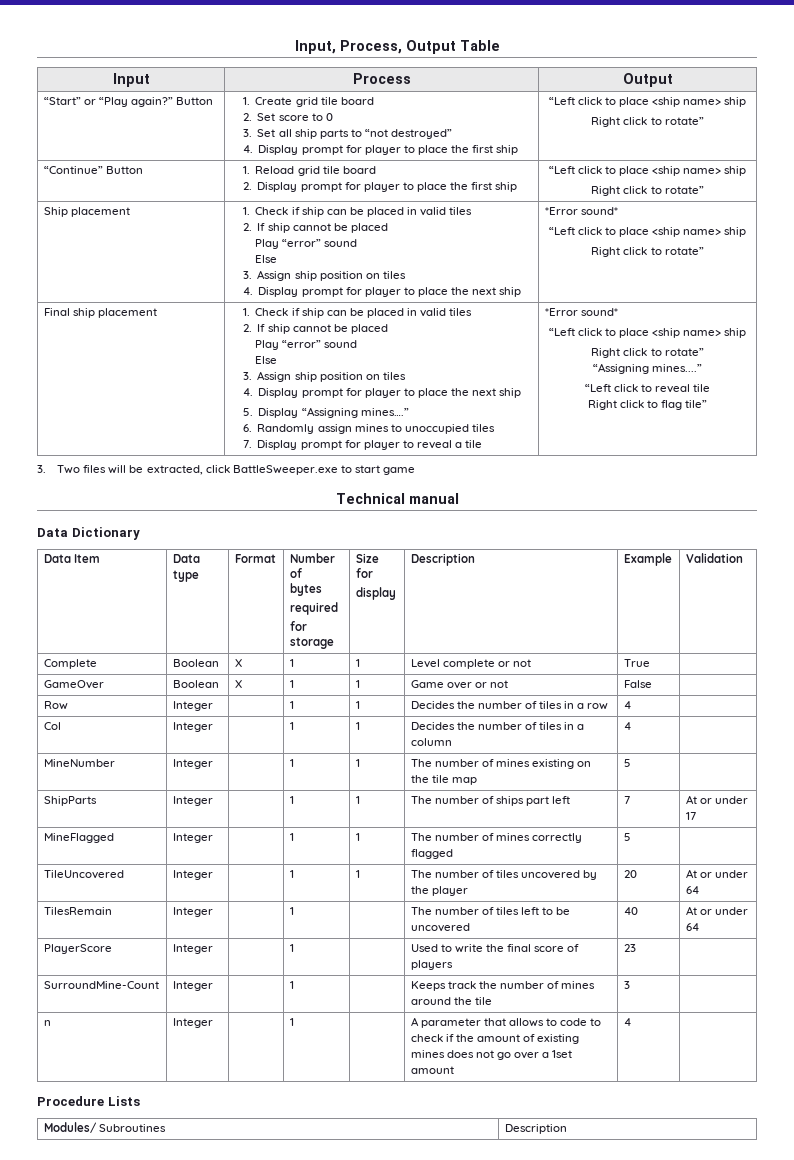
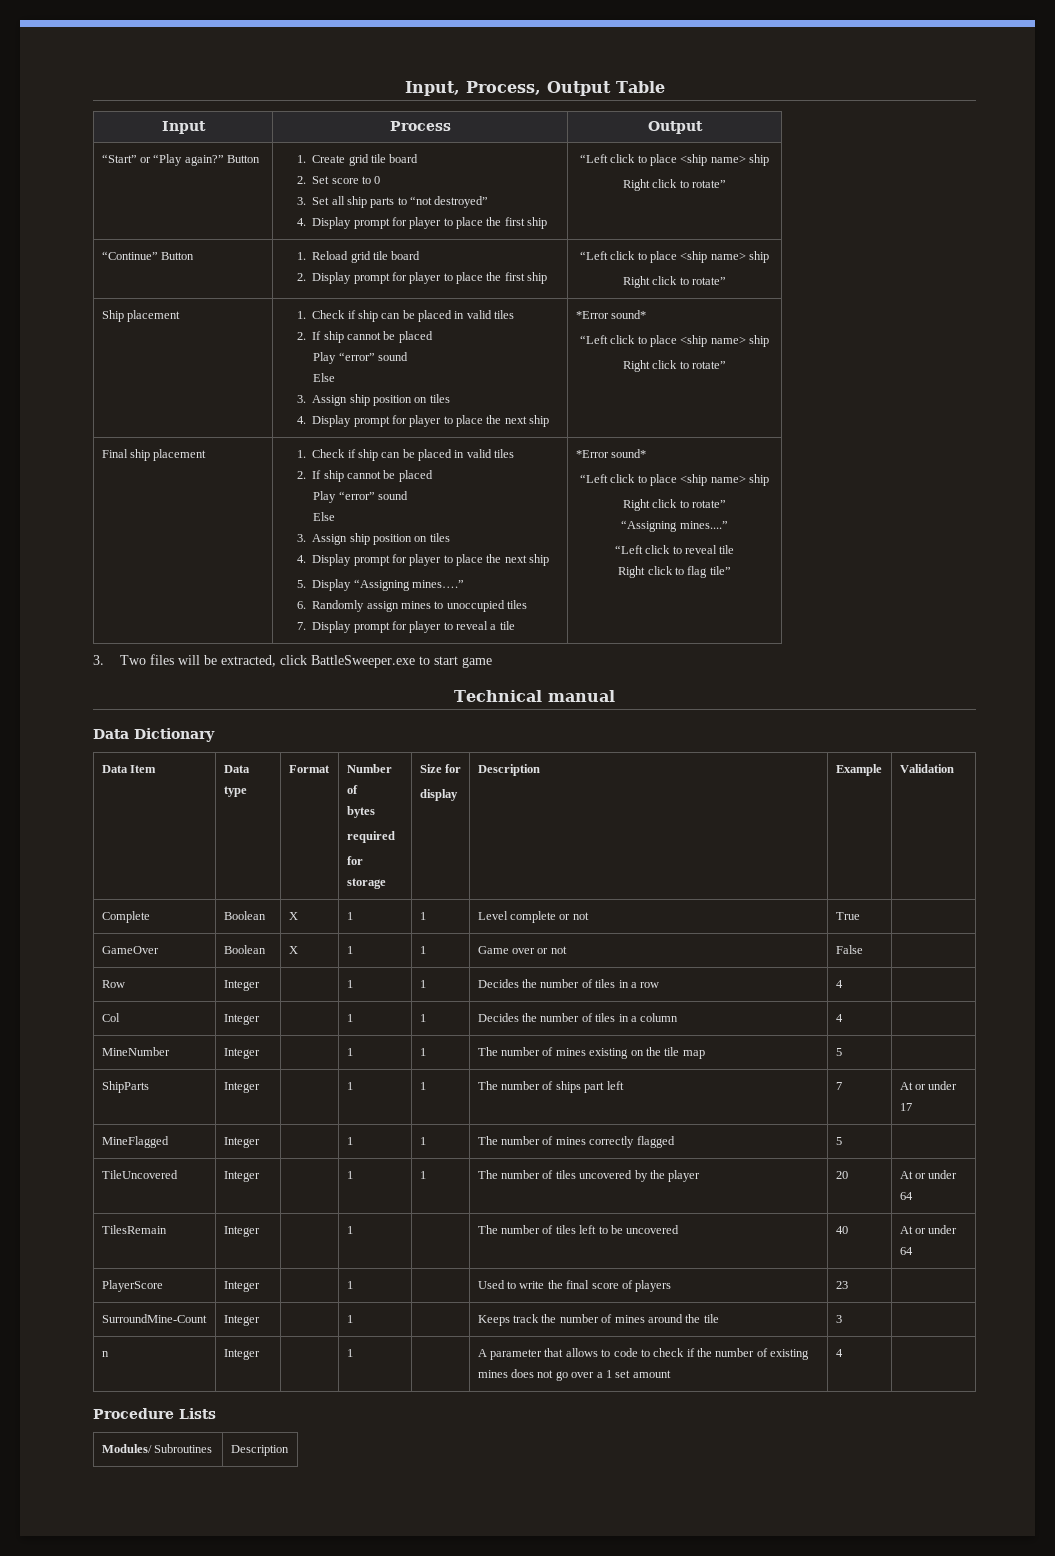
[476,1034,520,1042] amount -> [715,1348,755,1357] number
[552,1050,573,1058] 1set -> [605,1370,631,1378] 1 set

